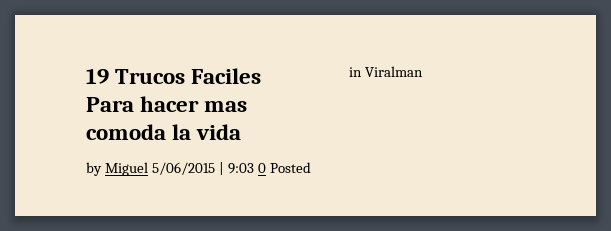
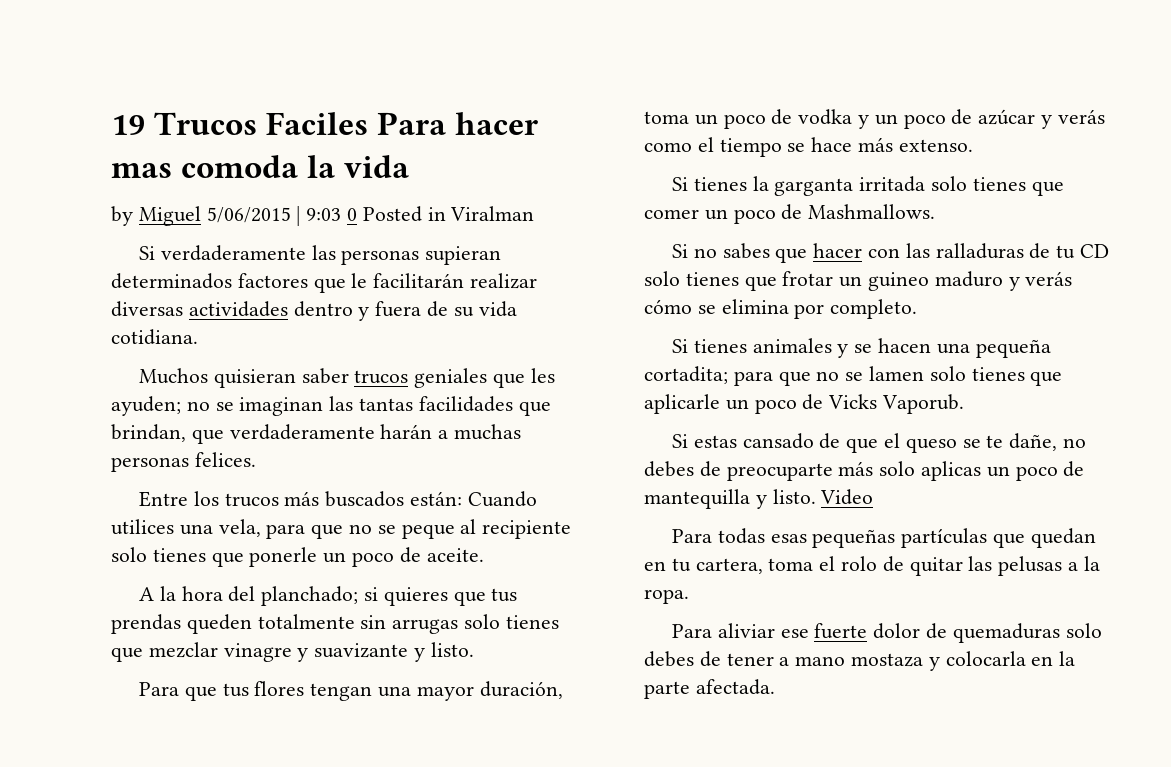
(423, 71) none -> [138,245,502,265] [111,273,538,293] [111,301,517,321] [111,329,198,345] [138,368,555,388] [111,396,551,416] [111,424,522,444] [111,452,256,472] [138,491,537,507] [111,519,572,539] [111,547,484,567] [138,586,518,606] [111,614,559,634] [111,642,474,662] [138,681,563,701] [644,109,1105,129] [644,137,973,157] [671,176,1064,196] [644,204,936,224] [671,243,1110,263] [644,271,1073,291] [644,299,918,319] [671,338,1051,358] [644,366,1063,386] [644,394,965,414] [671,433,1087,453] [644,461,1085,481] [644,489,874,509] [671,528,1096,548] [644,556,1100,576] [644,589,689,604] [671,623,1102,643] [644,651,1076,671] [644,679,775,699] // Si verdaderamente las personas supieran determinados factores que le facilitarán realizar diversas actividades dentro y fuera de su vida cotidiana. // Muchos quisieran saber trucos geniales que les ayuden; no se imaginan las tantas facilidades que brindan, que verdaderamente harán a muchas personas felices. // Entre los trucos más buscados están: Cuando utilices una vela, para que no se peque al recipiente solo tienes que ponerle un poco de aceite. // A la hora del planchado; si quieres que tus prendas queden totalmente sin arrugas solo tienes que mezclar vinagre y suavizante y listo. // Para que tus flores tengan una mayor duración, toma un poco de vodka y un poco de azúcar y verás como el tiempo se hace más extenso. // Si tienes la garganta irritada solo tienes que comer un poco de Mashmallows. // Si no sabes que hacer con las ralladuras de tu CD solo tienes que frotar un guineo maduro y verás cómo se elimina por completo. // Si tienes animales y se hacen una pequeña cortadita; para que no se lamen solo tienes que aplicarle un poco de Vicks Vaporub. // Si estas cansado de que el queso se te dañe, no debes de preocuparte más solo aplicas un poco de mantequilla y listo. Video // Para todas esas pequeñas partículas que quedan en tu cartera, toma el rolo de quitar las pelusas a la ropa. // Para aliviar ese fuerte dolor de quemaduras solo debes de tener a mano mostaza y colocarla en la parte afectada.

